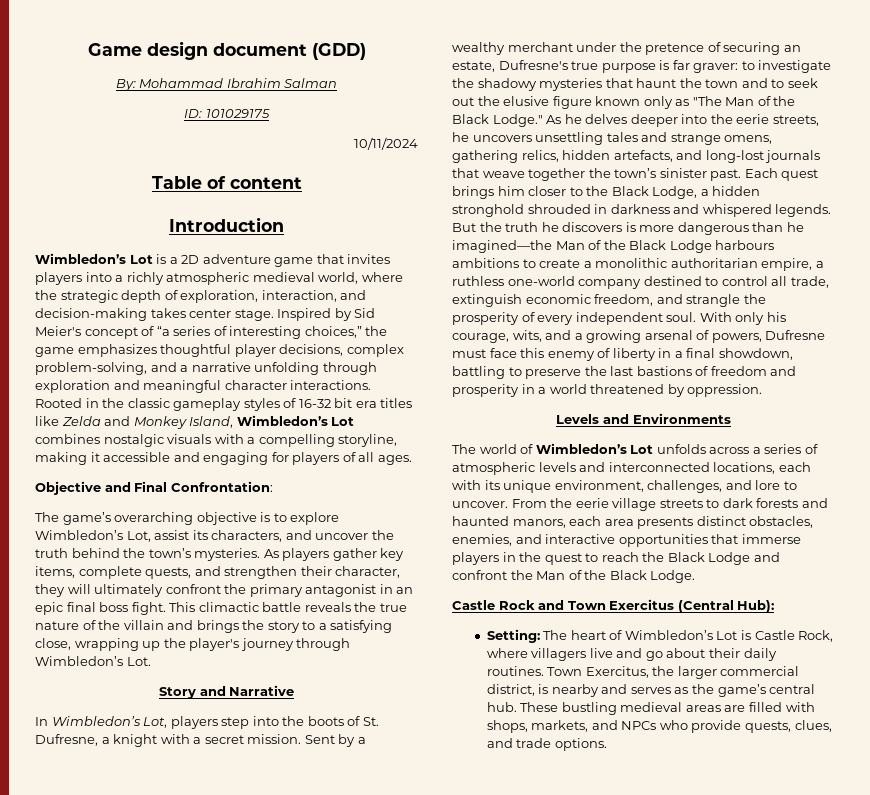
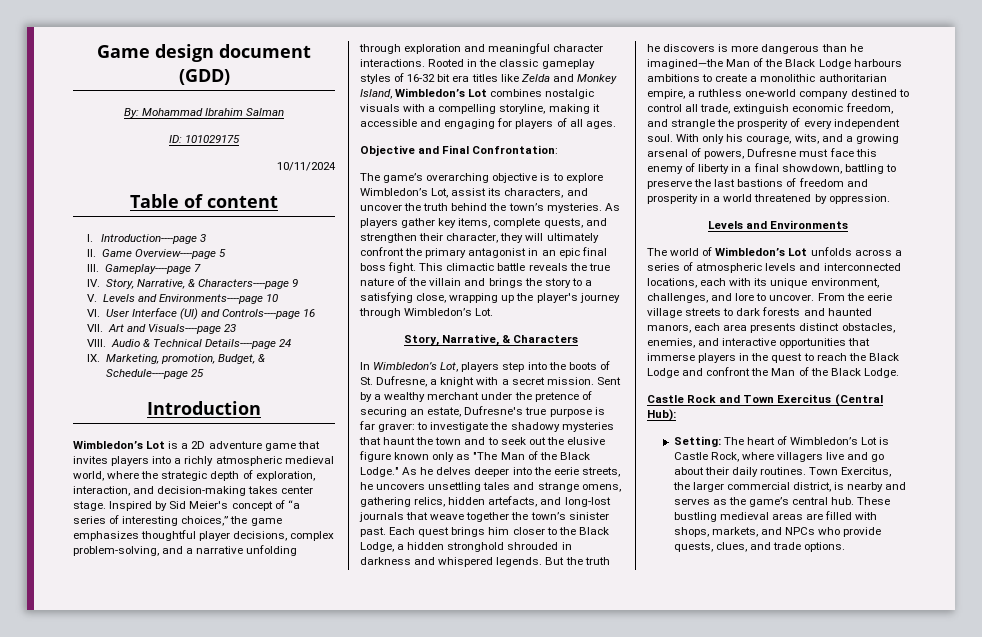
(302, 183) none -> [86,234,206,244] [86,249,226,259] [86,264,201,274] [86,279,299,289] [86,294,278,304] [86,308,316,320] [86,324,236,334] [86,339,292,349] [86,354,265,364] [105,369,204,379] // I. Introduction----page 3 // II. Game Overview----page 5 // III. Gameplay----page 7 // IV. Story, Narrative, & Characters----page 9 // V. Levels and Environments----page 10 // VI. User Interface (UI) and Controls----page 16 // VII. Art and Visuals----page 23 // VIII. Audio & Technical Details----page 24 // IX. Marketing, promotion, Budget, & Schedule----page 25
[158,685,295,699] Story and Narrative -> [403,334,579,346] Story, Narrative, & Characters

